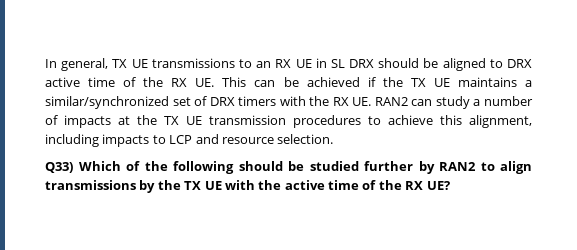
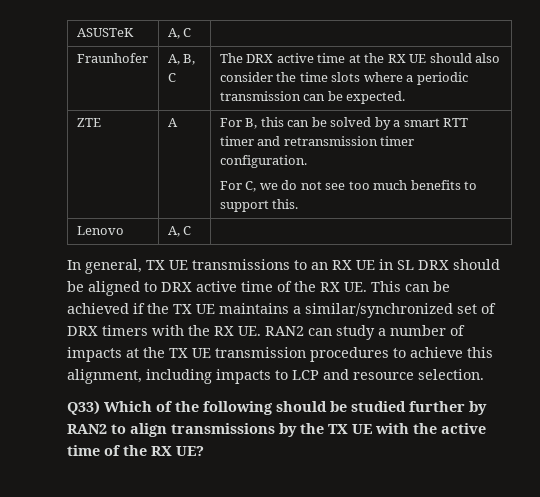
(45, 63) none -> [76,28,134,37] [167,28,192,39] [76,53,148,63] [167,54,196,65] [167,73,176,82] [219,53,501,63] [219,72,468,85] [219,91,406,104] [76,118,101,127] [167,118,178,127] [219,117,469,130] [219,136,415,146] [219,155,307,168] [219,180,478,192] [219,199,299,212] [76,226,124,235] [167,226,192,237] ASUSTeK | A, C | // Fraunhofer | A, B, C | The DRX active time at the RX UE should also consider the time slots where a periodic transmission can be expected. // ZTE | A | For B, this can be solved by a smart RTT timer and retransmission timer configuration. // For C, we do not see too much benefits to support this. // Lenovo | A, C | //

